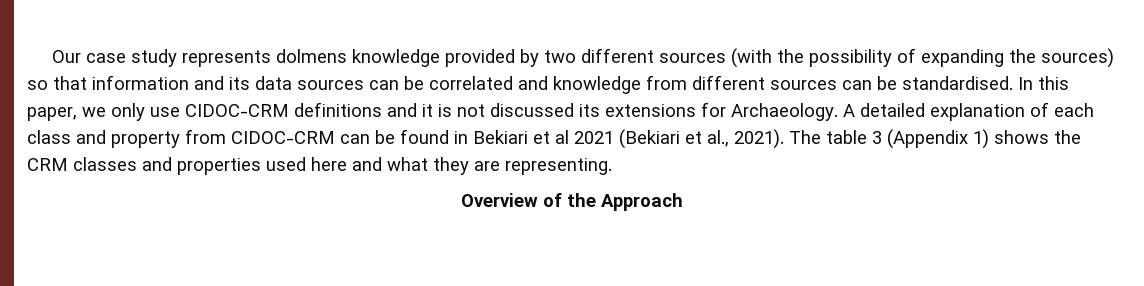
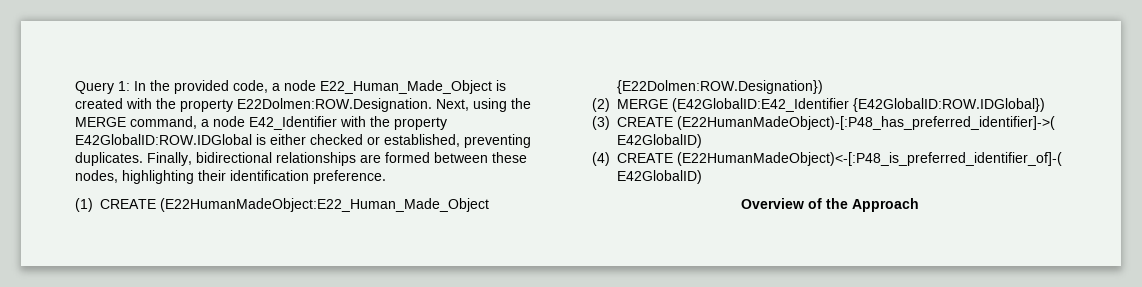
[52,48,1115,68] [27,75,1069,94] [27,102,1094,121] [27,129,1081,149] [27,157,612,175] Our case study represents dolmens knowledge provided by two different sources (with the possibility of expanding the sources) so that information and its data sources can be correlated and knowledge from different sources can be standardised. In this paper, we only use CIDOC-CRM definitions and it is not discussed its extensions for Archaeology. A detailed explanation of each class and property from CIDOC-CRM can be found in Bekiari et al 2021 (Bekiari et al., 2021). The table 3 (Appendix 1) shows the CRM classes and properties used here and what they are representing. -> [75,80,506,94] [75,98,531,112] [75,116,447,130] [75,134,531,148] [75,152,527,166] [75,170,386,184] [75,198,489,212] [617,80,823,94] [592,98,1045,112] [592,116,1055,130] [617,134,702,148] [592,152,1062,166] [617,170,702,184] Query 1: In the provided code, a node E22_Human_Made_Object is created with the property E22Dolmen:ROW.Designation. Next, using the MERGE command, a node E42_Identifier with the property E42GlobalID:ROW.IDGlobal is either checked or established, preventing duplicates. Finally, bidirectional relationships are formed between these nodes, highlighting their identification preference. // (1) CREATE (E22HumanMadeObject:E22_Human_Made_Object {E22Dolmen:ROW.Designation}) // (2) MERGE (E42GlobalID:E42_Identifier {E42GlobalID:ROW.IDGlobal}) // (3) CREATE (E22HumanMadeObject)-[:P48_has_preferred_identifier]->( E42GlobalID) // (4) CREATE (E22HumanMadeObject)<-[:P48_is_preferred_identifier_of]-( E42GlobalID)

